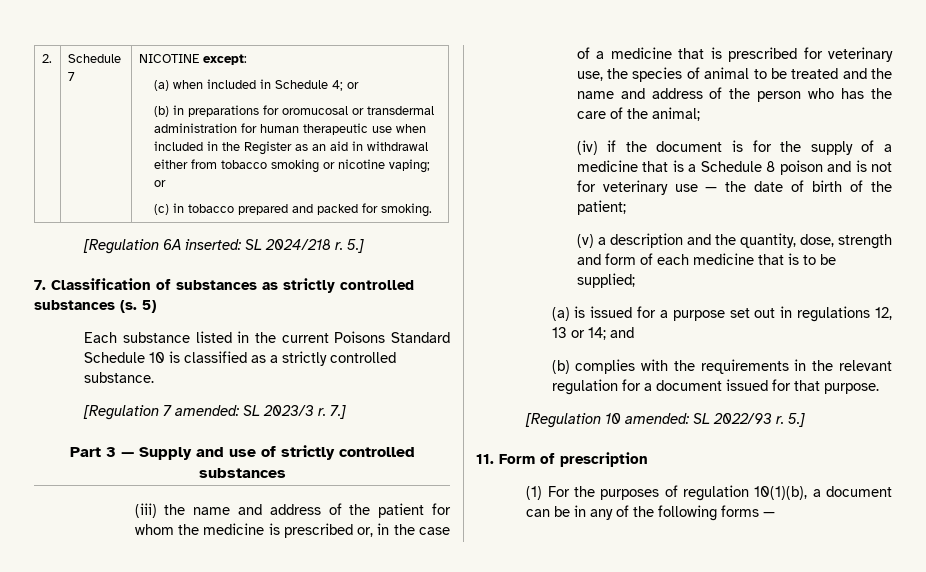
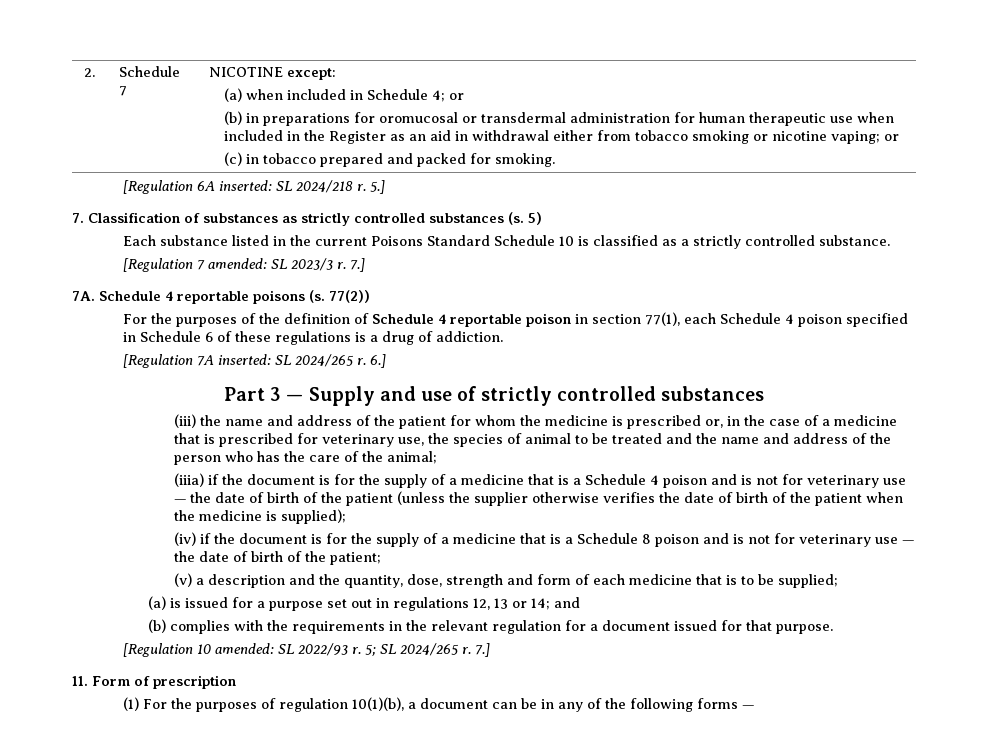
(347, 412) none -> [72,290,370,304] [122,312,908,327] [122,331,503,345] [122,354,386,368] // 7A. Schedule 4 reportable poisons (s. 77(2)) // For the purposes of the definition of Schedule 4 reportable poison in section 77(1), each Schedule 4 poison specified in Schedule 6 of these regulations is a drug of addiction. // [Regulation 7A inserted: SL 2024/265 r. 6.]
(700, 114) none -> [173,473,906,488] [173,491,903,506] [173,509,346,524] // (iiia) if the document is for the supply of a medicine that is a Schedule 4 poison and is not for veterinary use — the date of birth of the patient (unless the supplier otherwise verifies the date of birth of the patient when the medicine is supplied);
[788,413,806,427] 5.] -> [364,643,490,657] 5; SL 2024/265 r. 7.]

